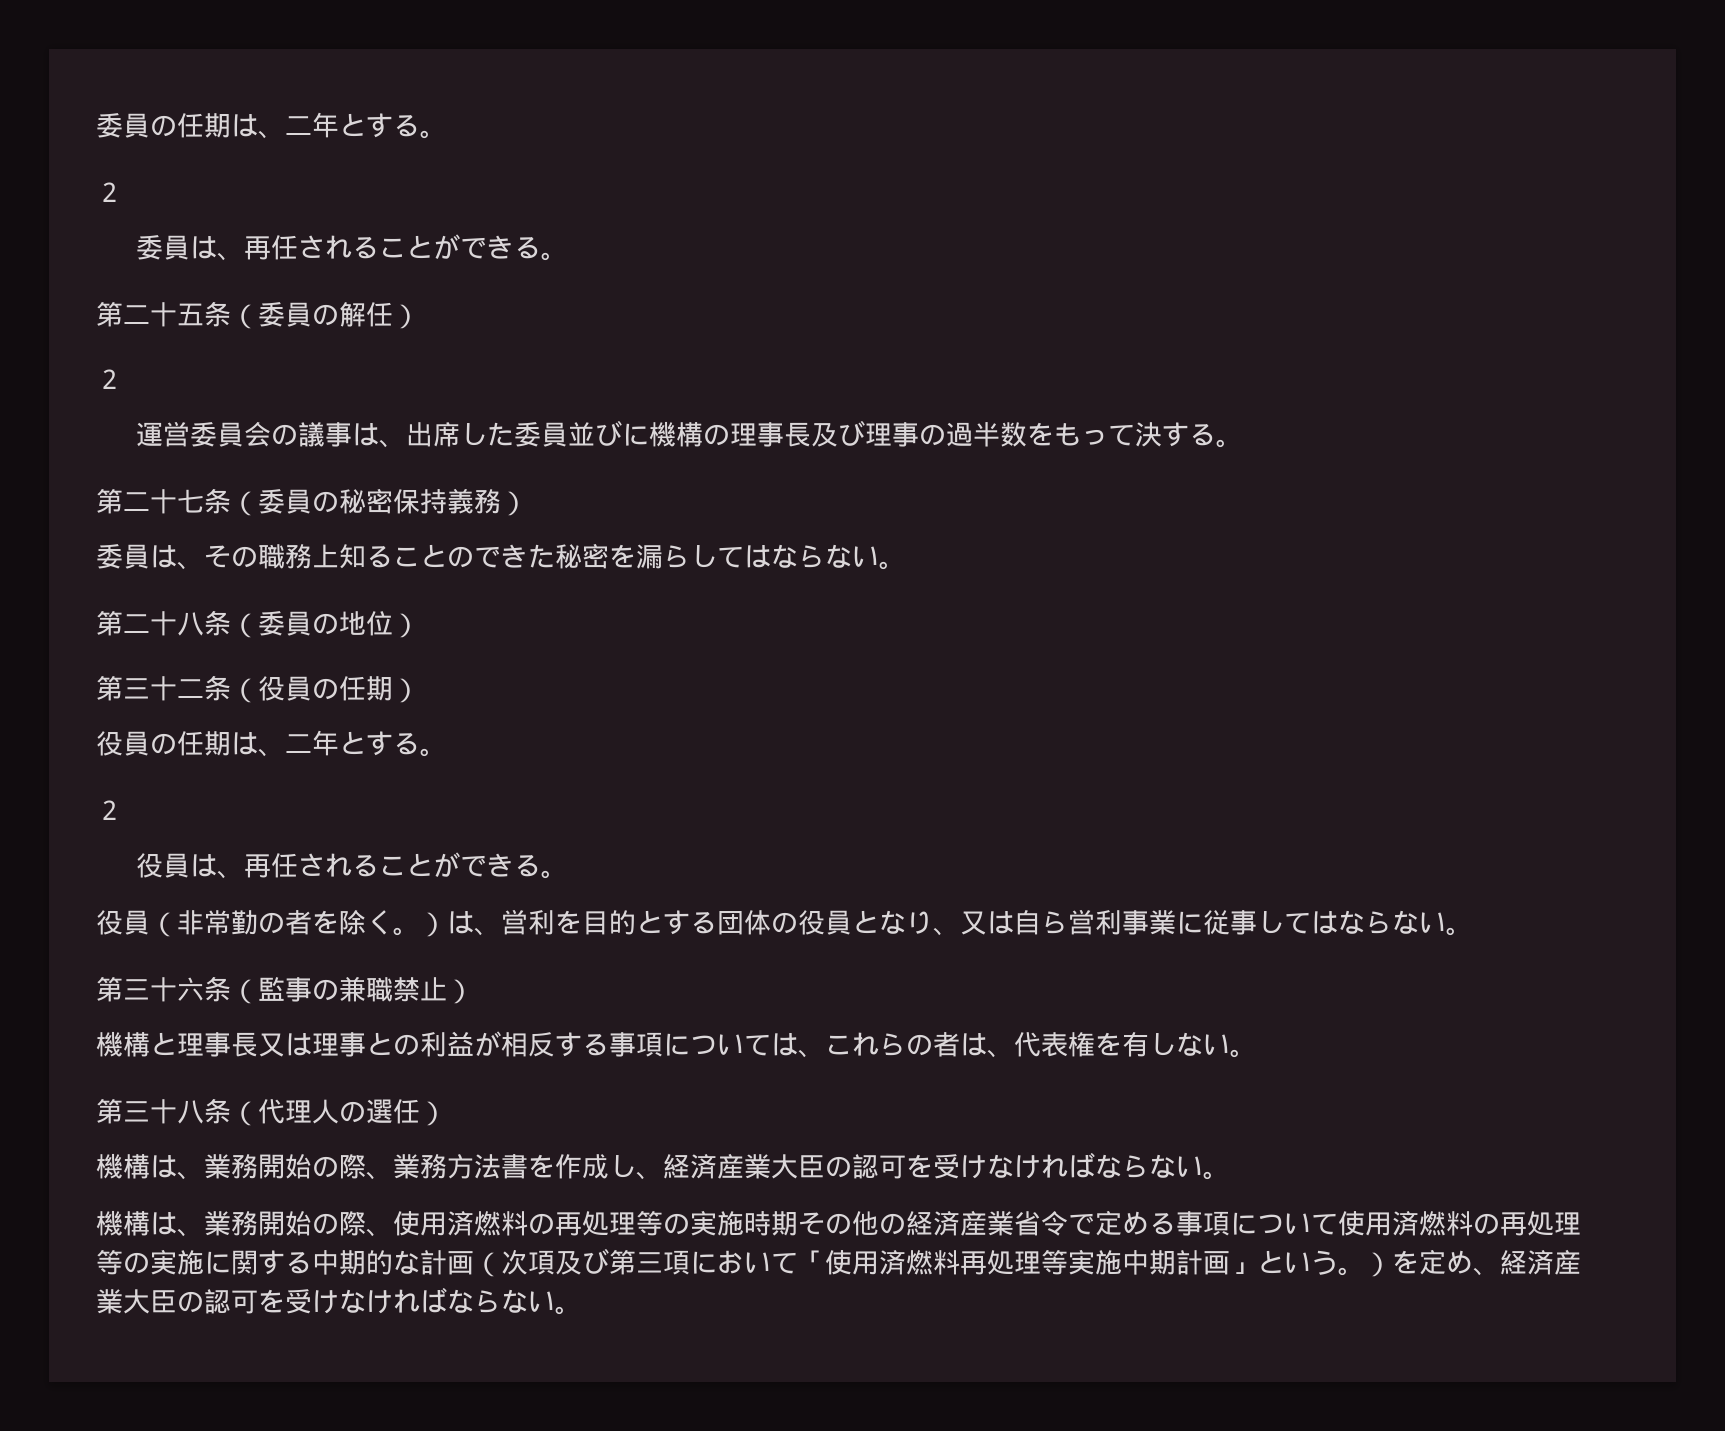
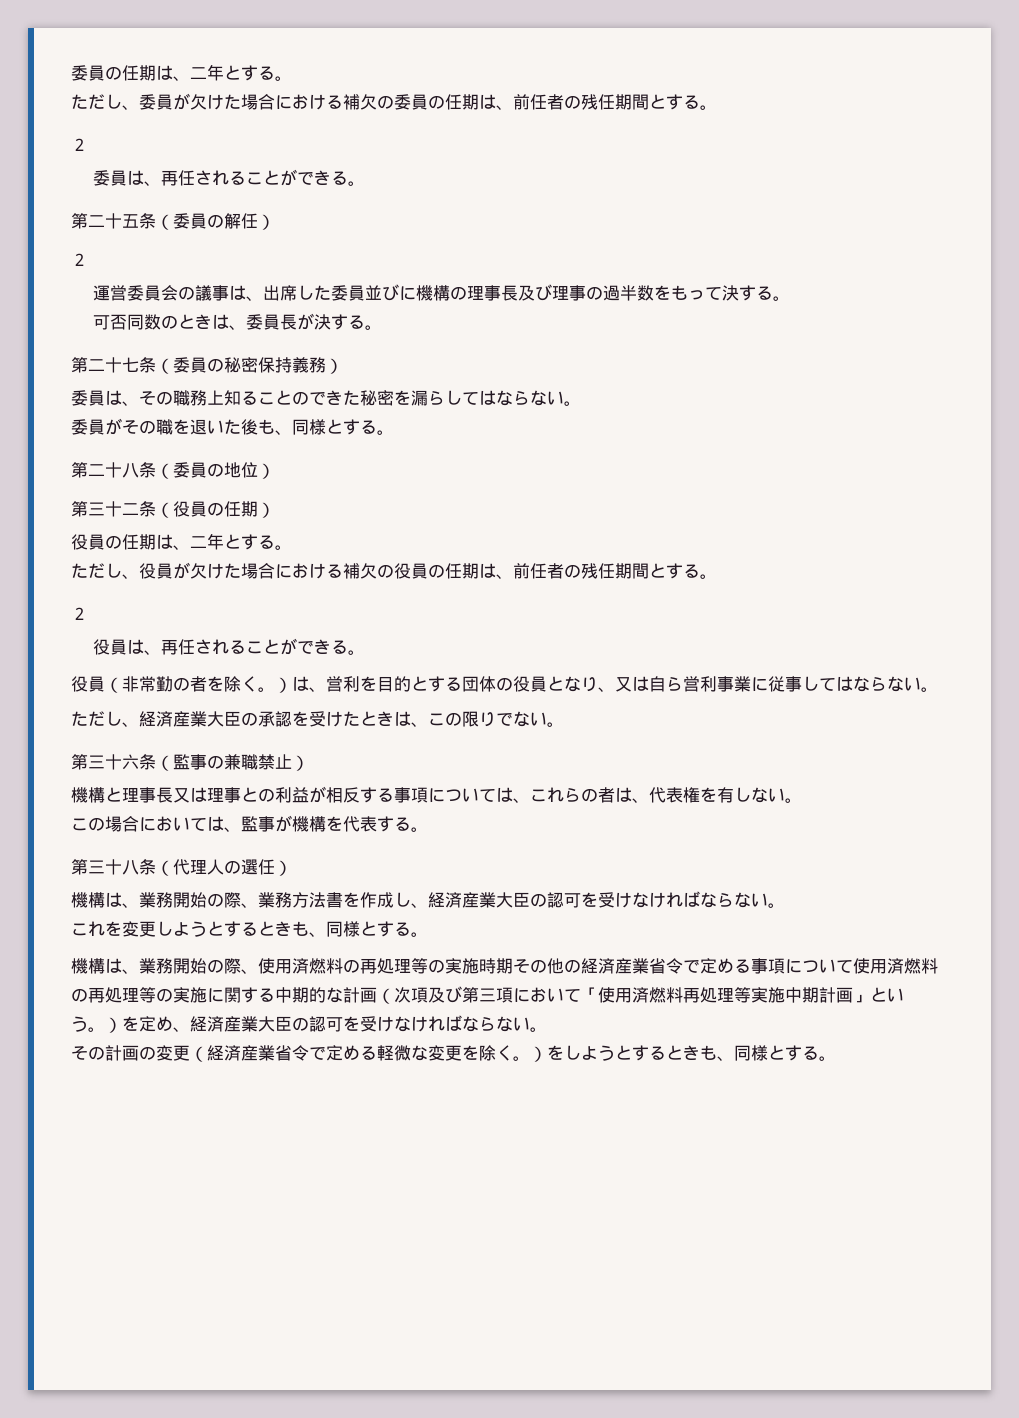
(447, 134) none -> [71,93,717,110] // ただし、委員が欠けた場合における補欠の委員の任期は、前任者の残任期間とする。
(1244, 443) none -> [93,313,383,330] // 可否同数のときは、委員長が決する。
(906, 565) none -> [71,418,394,435] // 委員がその職を退いた後も、同様とする。
(447, 752) none -> [71,562,717,579] // ただし、役員が欠けた場合における補欠の役員の任期は、前任者の残任期間とする。
(1473, 931) none -> [71,711,564,727] // ただし、経済産業大臣の承認を受けたときは、この限りでない。
(1257, 1053) none -> [71,815,428,832] // この場合においては、監事が機構を代表する。
(1230, 1175) none -> [71,921,428,937] // これを変更しようとするときも、同様とする。
(582, 1310) none -> [71,1045,836,1062] // その計画の変更（経済産業省令で定める軽微な変更を除く。）をしようとするときも、同様とする。

